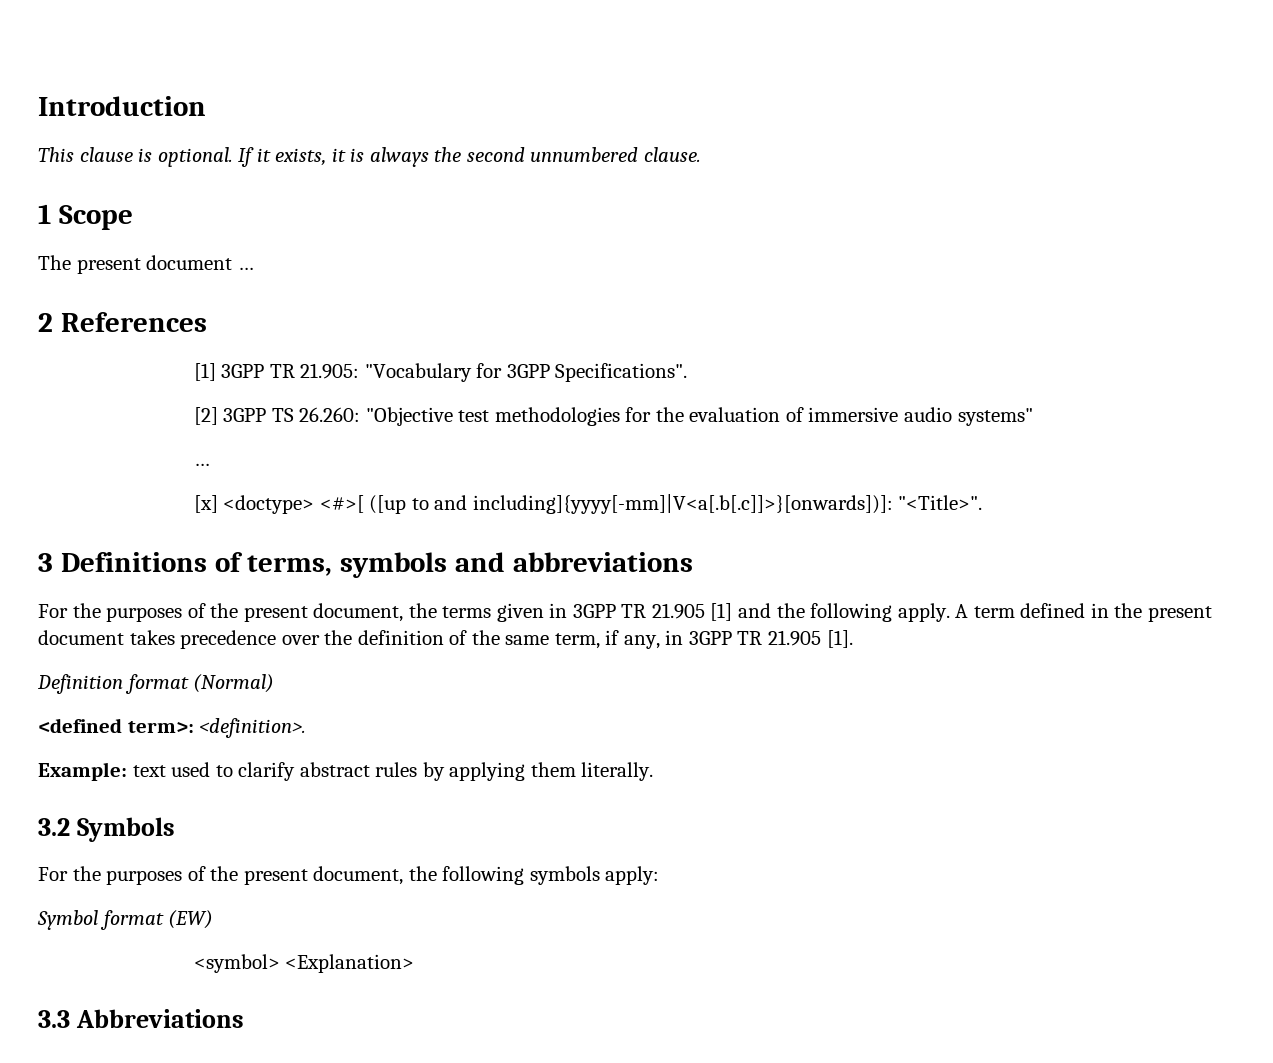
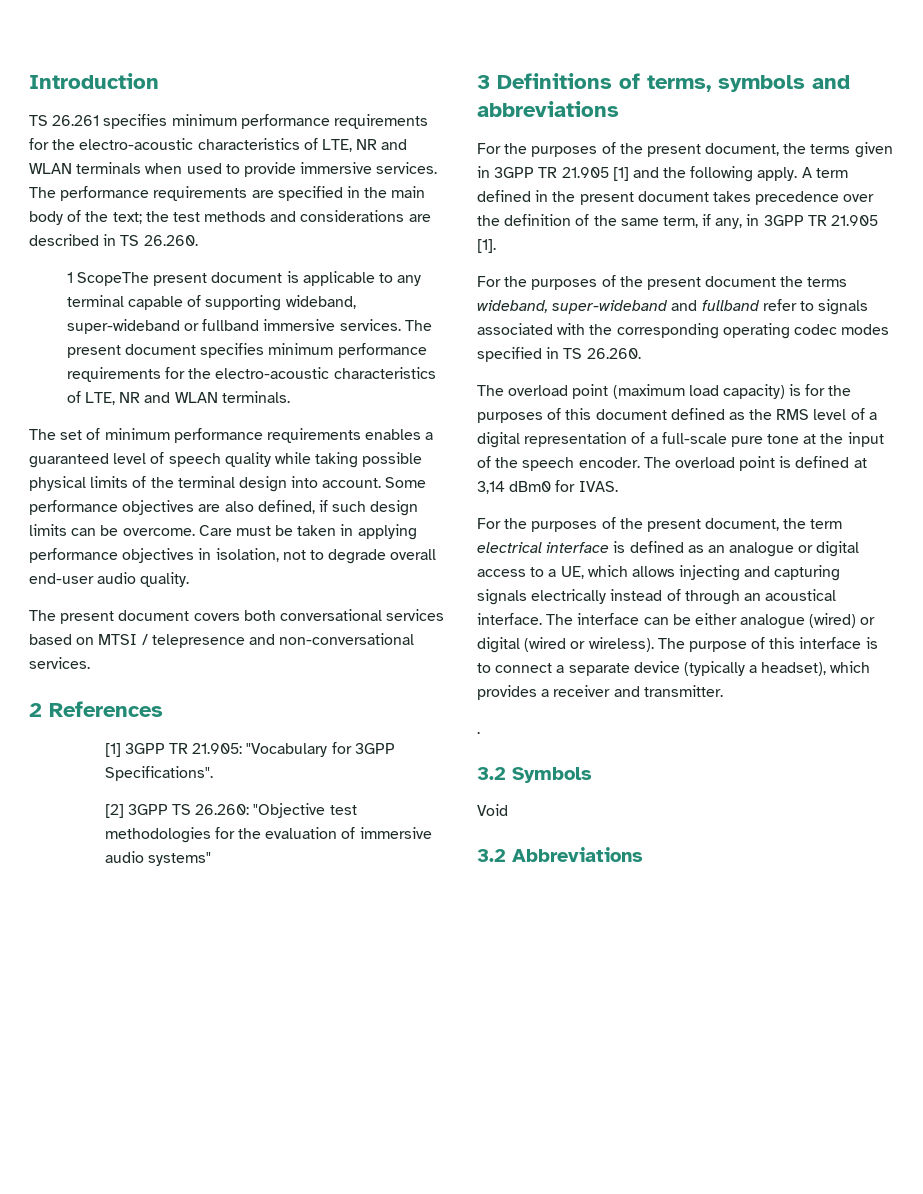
[38,147,701,167] [38,204,133,230] [38,255,254,274] This clause is optional. If it exists, it is always the second unnumbered clause. // 1 Scope // The present document … -> [29,114,428,129] [29,138,408,152] [29,162,438,177] [29,186,426,201] [29,210,431,225] [29,234,198,246] [66,271,422,286] [66,295,356,311] [66,319,432,334] [66,343,427,358] [66,367,436,382] [66,391,290,405] [29,428,434,443] [29,452,423,468] [29,476,427,492] [29,500,419,516] [29,524,417,540] [29,548,437,564] [29,572,190,587] [29,609,445,624] [29,633,415,648] [29,657,90,669] TS 26.261 specifies minimum performance requirements for the electro-acoustic characteristics of LTE, NR and WLAN terminals when used to provide immersive services. The performance requirements are specified in the main body of the text; the test methods and considerations are described in TS 26.260. // 1 ScopeThe present document is applicable to any terminal capable of supporting wideband, super-wideband or fullband immersive services. The present document specifies minimum performance requirements for the electro-acoustic characteristics of LTE, NR and WLAN terminals. // The set of minimum performance requirements enables a guaranteed level of speech quality while taking possible physical limits of the terminal design into account. Some performance objectives are also defined, if such design limits can be overcome. Care must be taken in applying performance objectives in isolation, not to degrade overall end-user audio quality. // The present document covers both conversational services based on MTSI / telepresence and non-conversational services.
[193,463,210,466] [193,494,983,514] // … // [x] <doctype> <#>[ ([up to and including]{yyyy[-mm]|V<a[.b[.c]]>}[onwards])]: "<Title>". -> (211, 859) none
[37,674,275,694] [38,718,307,738] [38,762,654,781] [38,817,175,842] [38,866,660,885] [37,910,214,930] [193,954,415,973] [38,1010,70,1028] Definition format (Normal) // <defined term>: <definition>. // Example: text used to clarify abstract rules by applying them literally. // 3.2 Symbols // For the purposes of the present document, the following symbols apply: // Symbol format (EW) // <symbol> <Explanation> // 3.3 -> [477,275,848,290] [477,299,869,315] [477,323,890,339] [477,347,641,362] [477,384,852,399] [477,408,877,423] [477,432,884,448] [477,456,867,471] [477,480,618,494] [477,517,843,532] [477,541,860,557] [477,565,841,581] [477,589,837,605] [477,613,876,629] [477,637,878,653] [477,661,871,676] [477,685,723,700] [477,731,480,734] [477,767,592,783] [477,804,508,816] [477,849,506,862] For the purposes of the present document the terms wideband, super-wideband and fullband refer to signals associated with the corresponding operating codec modes specified in TS 26.260. // The overload point (maximum load capacity) is for the purposes of this document defined as the RMS level of a digital representation of a full-scale pure tone at the input of the speech encoder. The overload point is defined at 3,14 dBm0 for IVAS. // For the purposes of the present document, the term electrical interface is defined as an analogue or digital access to a UE, which allows injecting and capturing signals electrically instead of through an acoustical interface. The interface can be either analogue (wired) or digital (wired or wireless). The purpose of this interface is to connect a separate device (typically a headset), which provides a receiver and transmitter. // . // 3.2 Symbols // Void // 3.2

